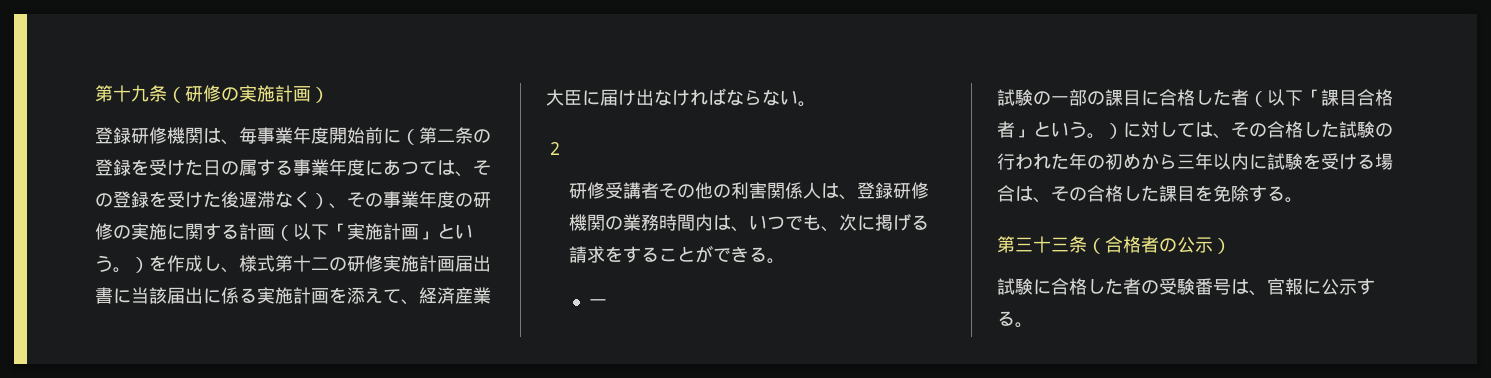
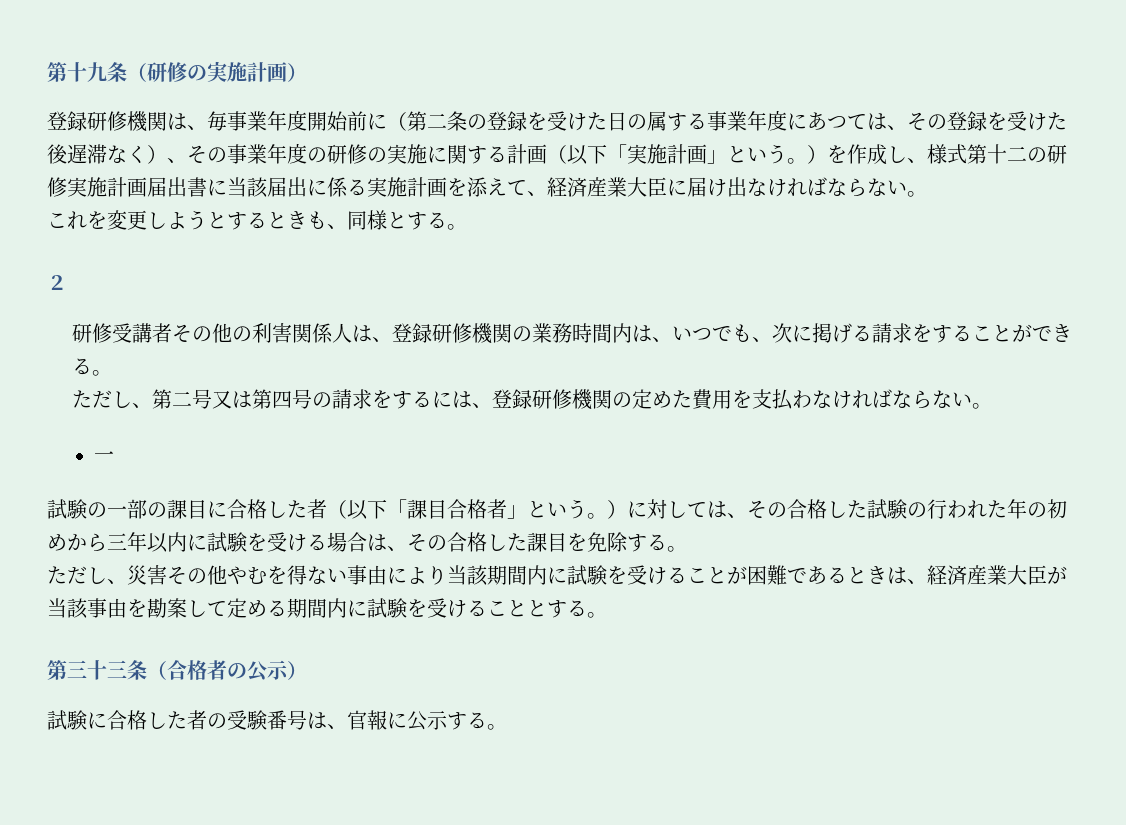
(816, 104) none -> [47,210,467,230] // これを変更しようとするときも、同様とする。
(786, 261) none -> [71,389,992,410] // ただし、第二号又は第四号の請求をするには、登録研修機関の定めた費用を支払わなければならない。
(1303, 200) none -> [47,565,1067,586] [47,598,607,619] // ただし、災害その他やむを得ない事由により当該期間内に試験を受けることが困難であるときは、経済産業大臣が当該事由を勘案して定める期間内に試験を受けることとする。

